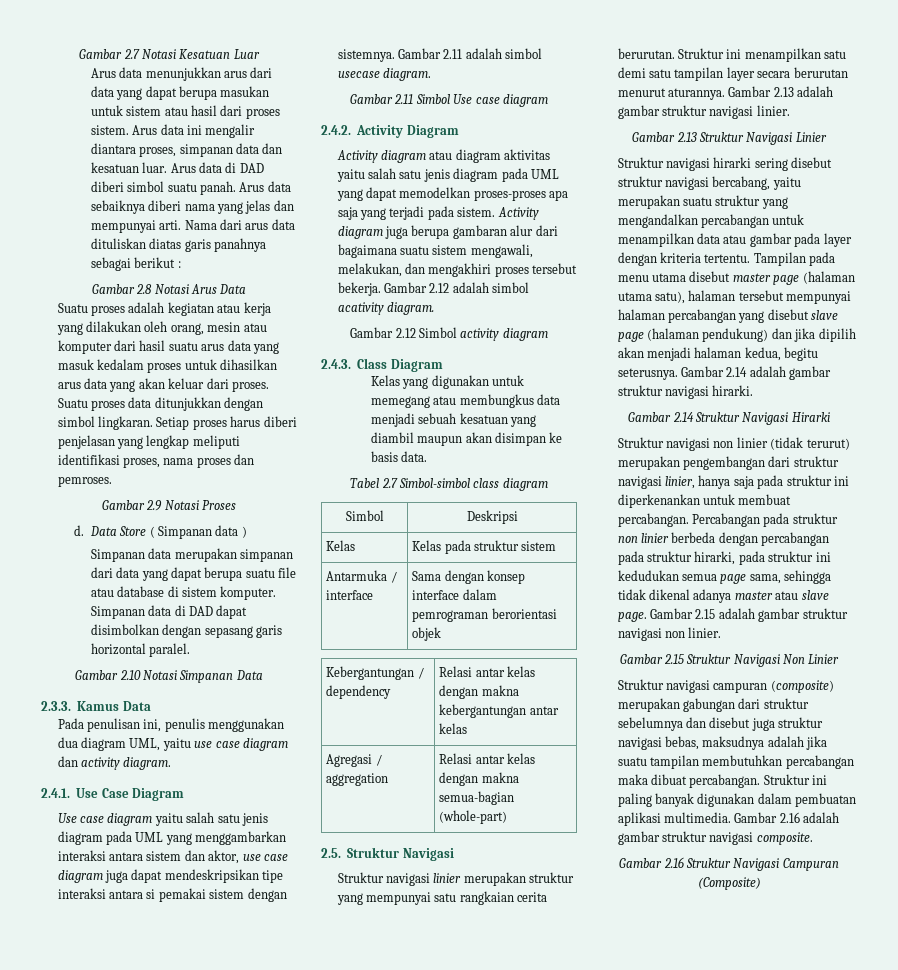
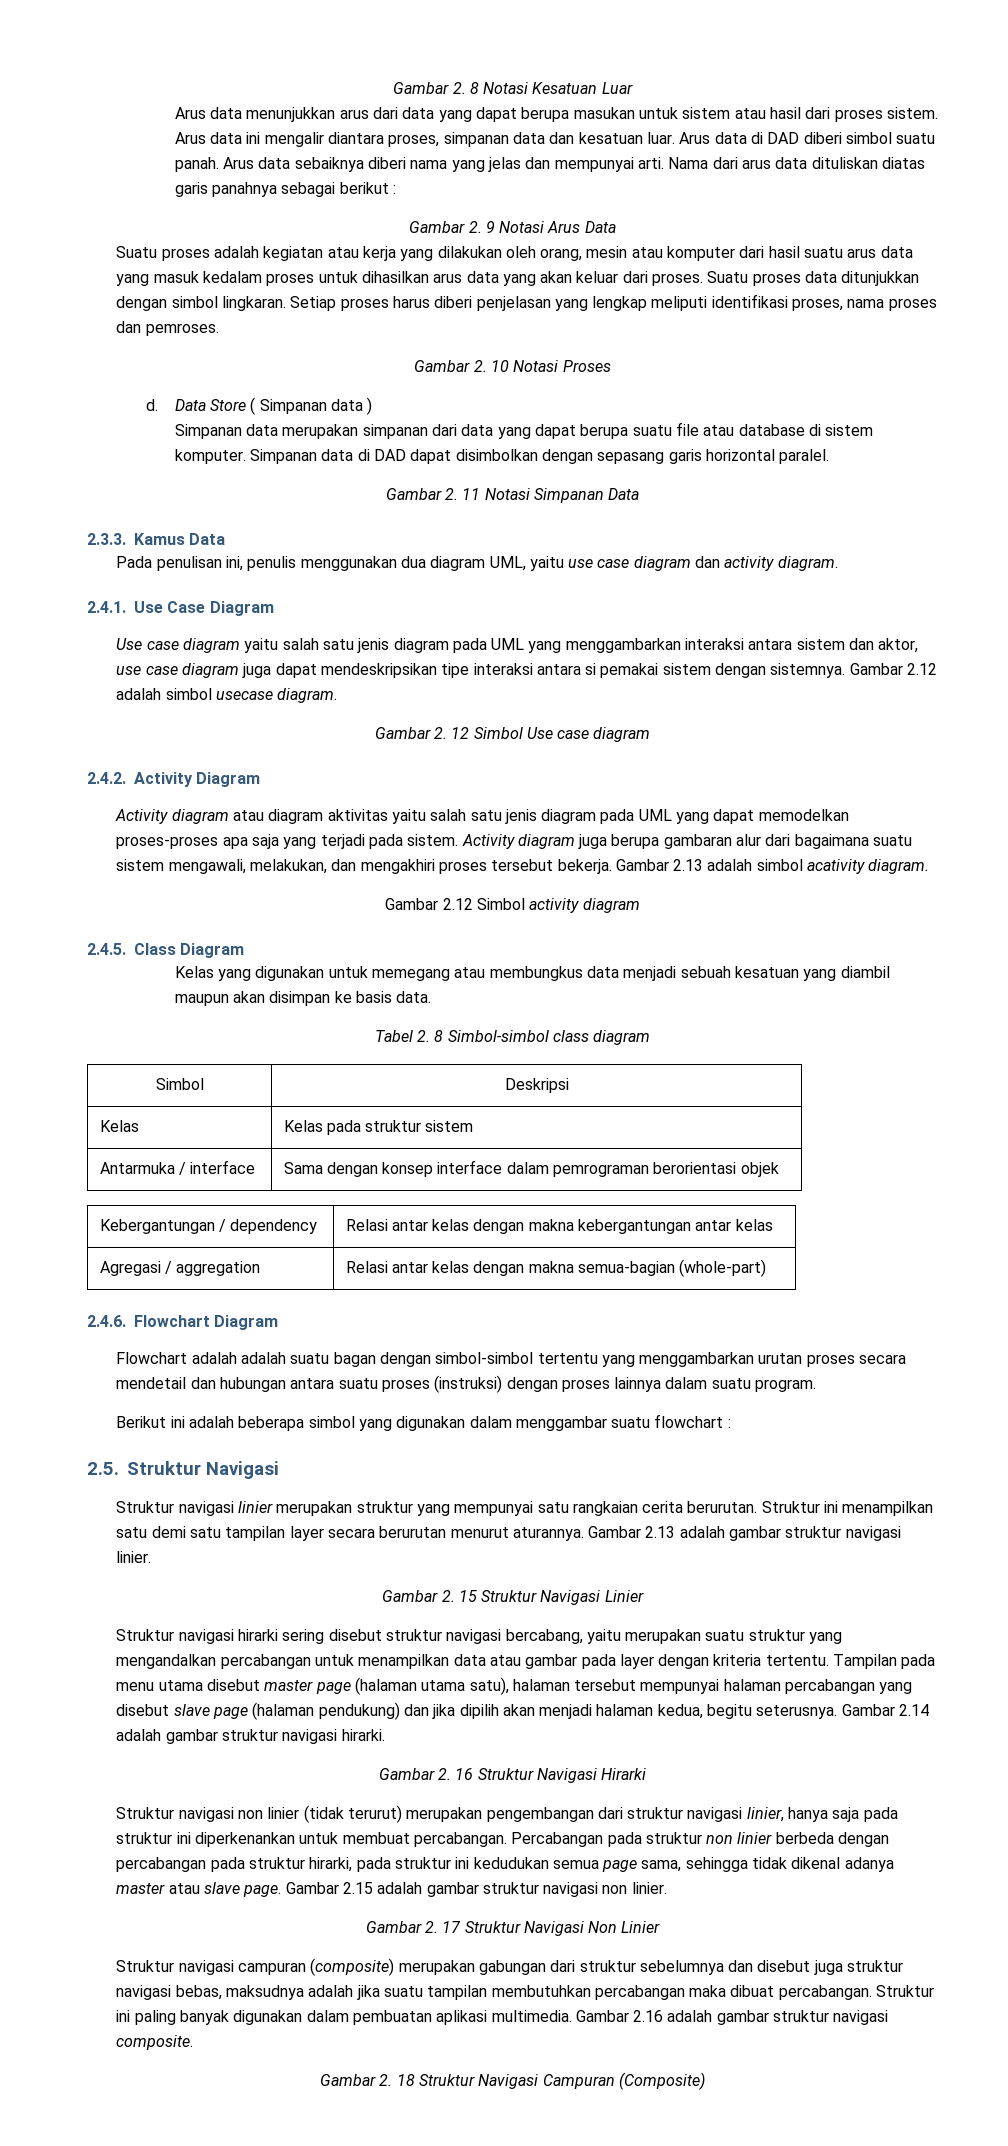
[79,49,140,59] Gambar 2.7 -> [393,82,479,94] Gambar 2. 8
[136,284,153,294] 2.8 -> [468,221,495,233] 2. 9
[146,500,163,511] 2.9 -> [473,360,509,372] 2. 10
[119,670,141,680] 2.10 -> [445,488,481,500] 2. 11
[443,49,463,59] 2.11 -> [907,663,938,675] 2.12
[394,94,414,104] 2.11 -> [433,727,470,739] 2. 12
[429,283,450,293] 2.12 -> [673,859,704,871] 2.13
[321,359,351,369] 2.4.3. -> [87,943,126,955] 2.4.5.
[381,478,398,488] 2.7 -> [417,1030,444,1042] 2. 8
(508, 817) none -> [87,1315,279,1330] [116,1352,907,1367] [116,1375,817,1393] [116,1414,731,1431] // 2.4.6. Flowchart Diagram // Flowchart adalah adalah suatu bagan dengan simbol-simbol tertentu yang menggambarkan urutan proses secara mendetail dan hubungan antara suatu proses (instruksi) dengan proses lainnya dalam suatu program. // Berikut ini adalah beberapa simbol yang digunakan dalam menggambar suatu flowchart :
[676,132,697,142] 2.13 -> [441,1590,477,1602] 2. 15
[672,412,694,422] 2.14 -> [438,1768,474,1780] 2. 16
[663,654,684,664] 2.15 -> [424,1921,462,1933] 2. 17
[663,857,684,868] 2.16 -> [379,2074,415,2086] 2. 18

